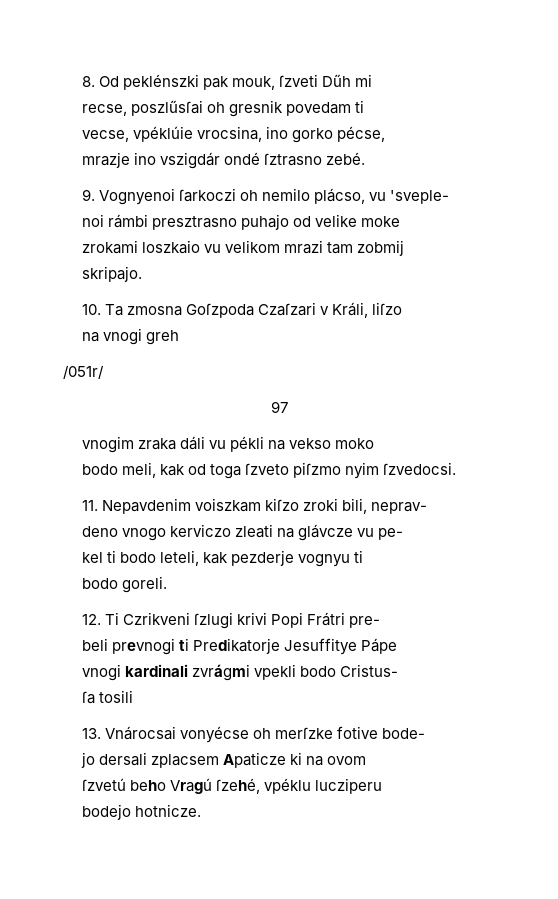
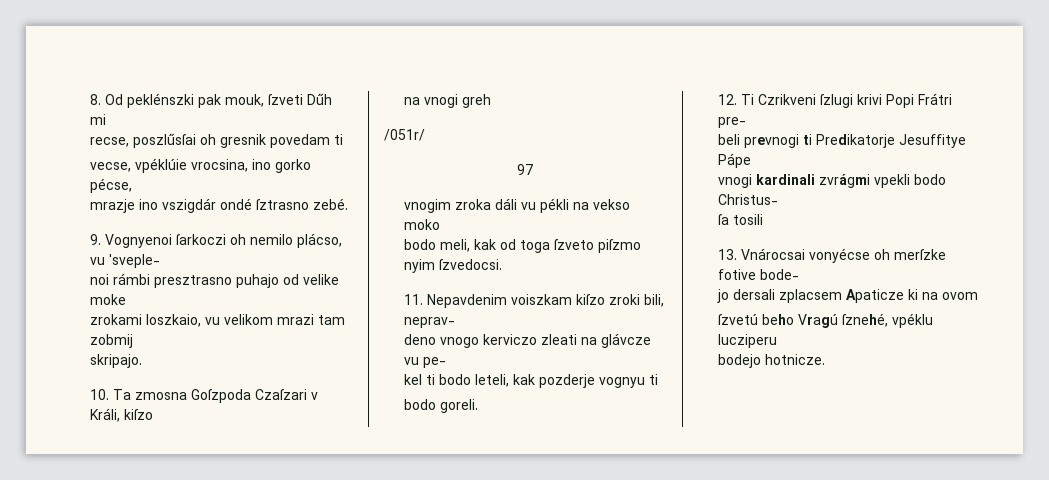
[141,240,200,254] loszkaio -> [146,314,202,327] loszkaio,
[372,302,403,315] liſzo -> [124,409,154,420] kiſzo
[137,438,176,450] zraka -> [455,199,492,210] zroka
[231,550,295,566] pezderje -> [539,374,596,388] pozderje
[340,664,399,677] Cristus- -> [718,194,779,205] Christus-
[216,778,261,794] ſzehé, -> [842,313,889,327] ſznehé,

